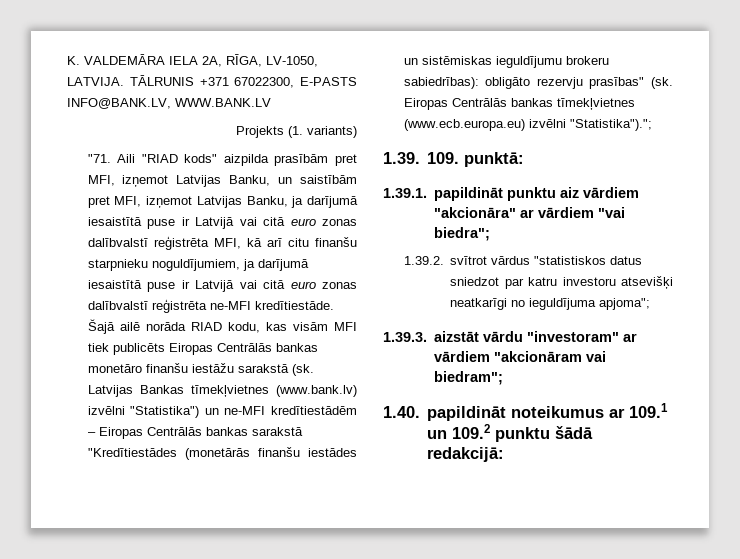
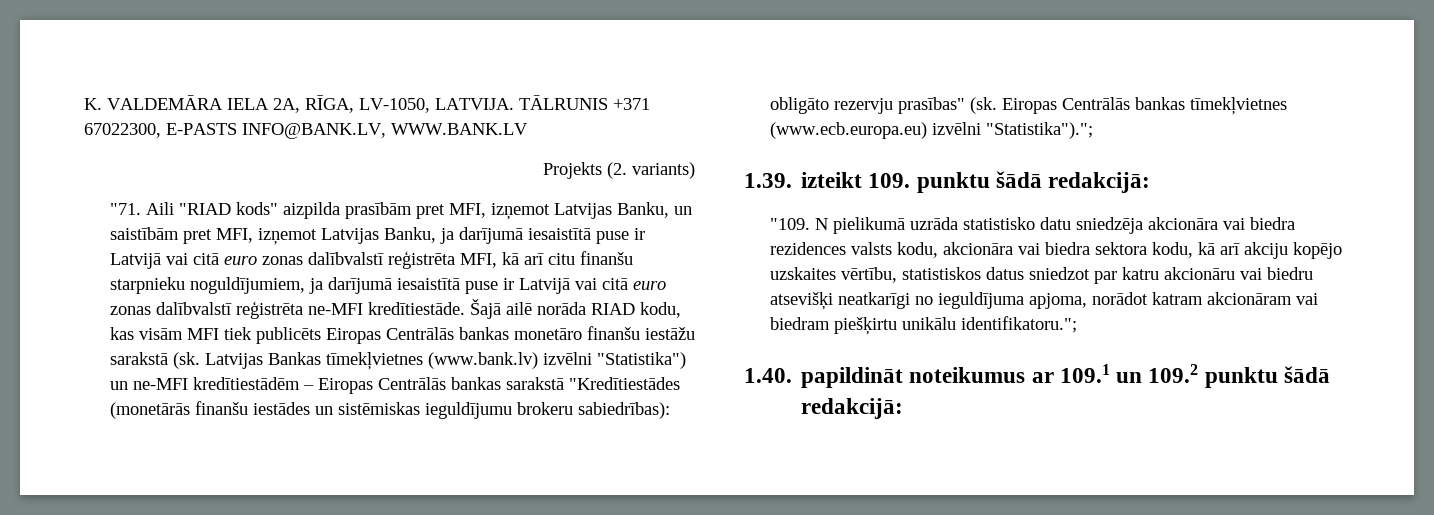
[288,126,303,138] (1. -> [607,162,627,179] (2.
[426,152,524,167] [383,187,639,201] [433,207,625,218] [433,227,490,241] [403,256,607,265] 109. punktā: // 1.39.1. papildināt punktu aiz vārdiem "akcionāra" ar vārdiem "vai biedra"; // 1.39.2. svītrot vārdus "statistiskos -> [801,171,1151,193] [769,217,1295,234] [769,242,1342,259] [769,267,981,283] izteikt 109. punktu šādā redakcijā: // "109. N pielikumā uzrāda statistisko datu sniedzēja akcionāra vai biedra rezidences valsts kodu, akcionāra vai biedra sektora kodu, kā arī akciju kopējo uzskaites vērtību, statistiskos
[562,277,616,286] investoru -> [1163,267,1313,280] akcionāru vai biedru
[599,298,651,310] [383,331,637,342] [433,351,606,362] [433,371,503,385] apjoma"; // 1.39.3. aizstāt vārdu "investoram" ar vārdiem "akcionāram vai biedram"; -> [1028,292,1318,309] [769,316,1077,335] apjoma, norādot katram akcionāram vai biedram piešķirtu unikālu identifikatoru.";

